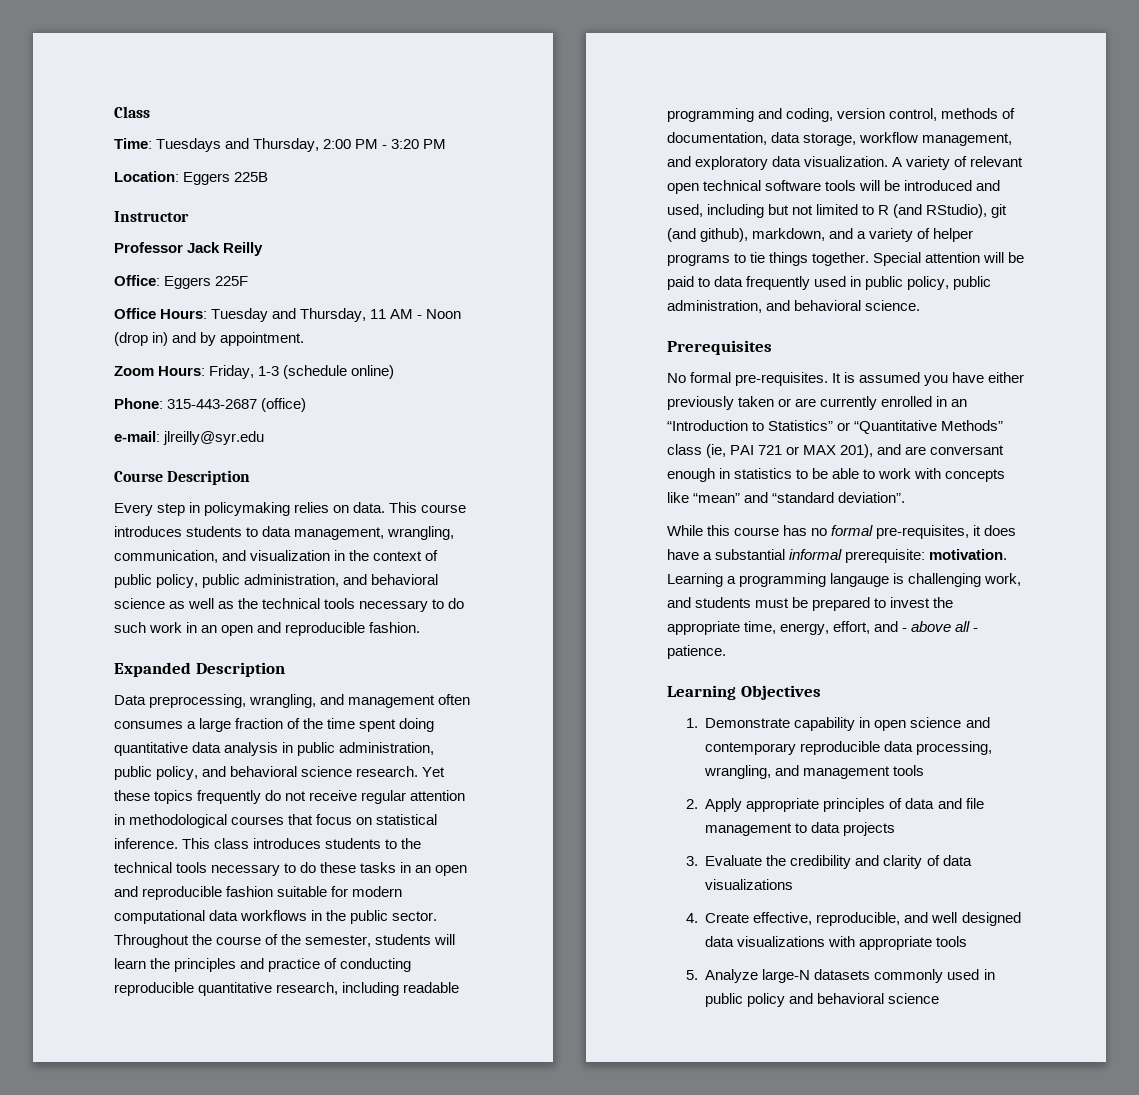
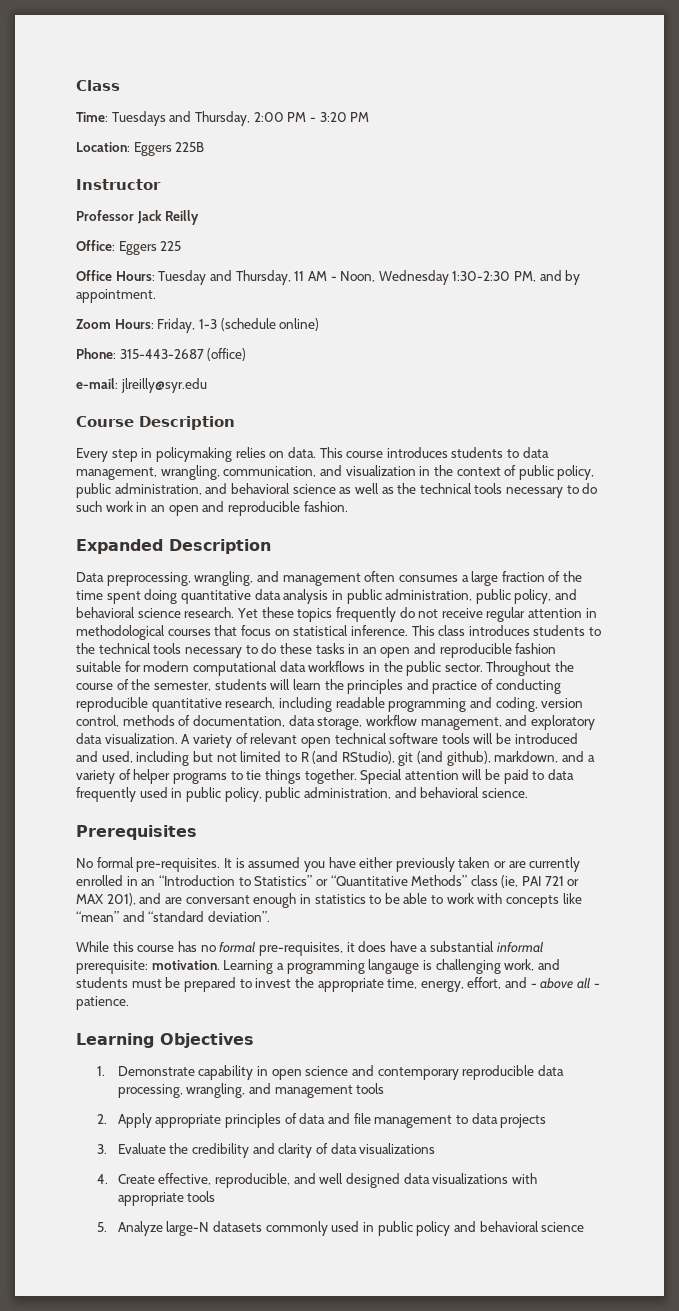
[215,276,249,286] 225F -> [160,241,182,251] 225
[426,309,462,319] [114,332,169,346] Noon (drop in) -> [340,270,537,285] Noon, Wednesday 1:30-2:30 PM,

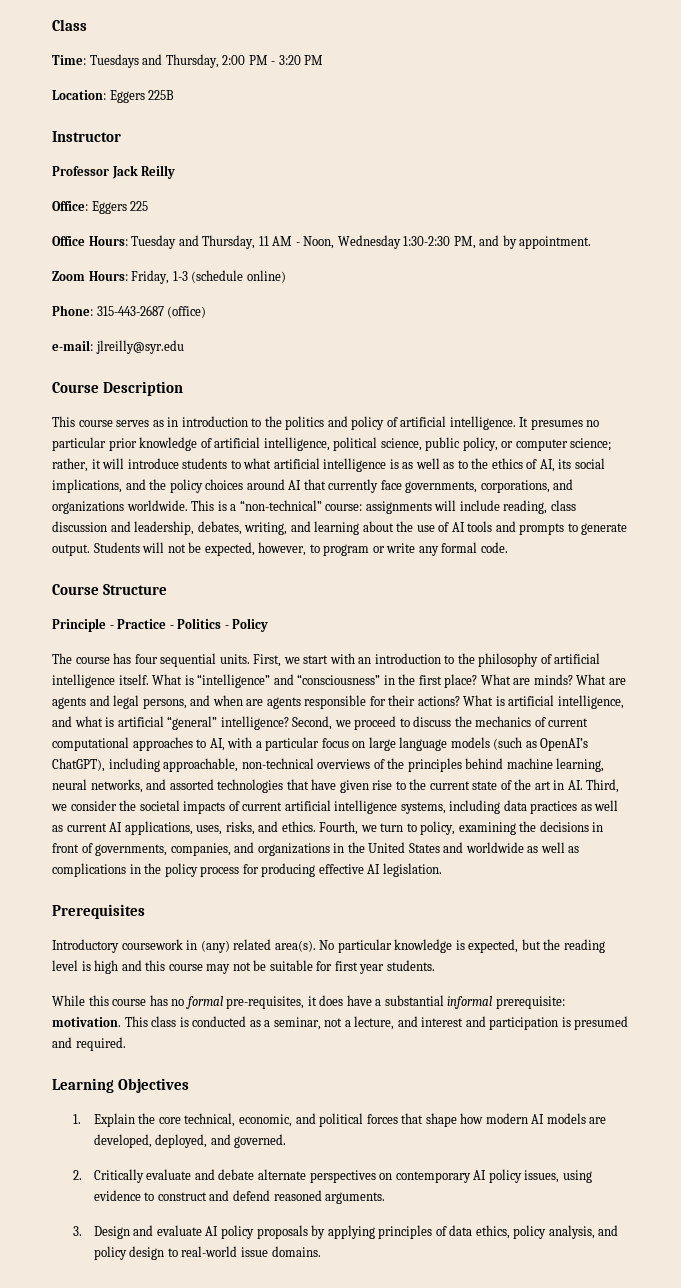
[76,447,549,462] [76,465,595,480] [76,483,598,498] [76,501,348,516] [76,539,271,554] [76,571,583,586] [76,589,578,604] [76,607,597,622] [76,625,602,640] [76,643,557,658] [76,661,575,676] [76,679,561,694] [76,697,584,712] [76,715,595,730] [76,733,578,748] [76,751,595,766] [76,769,575,784] [76,787,528,802] [76,825,197,840] [76,857,581,872] [76,875,580,888] [76,893,582,908] [76,911,270,922] Every step in policymaking relies on data. This course introduces students to data management, wrangling, communication, and visualization in the context of public policy, public administration, and behavioral science as well as the technical tools necessary to do such work in an open and reproducible fashion. // Expanded Description // Data preprocessing, wrangling, and management often consumes a large fraction of the time spent doing quantitative data analysis in public administration, public policy, and behavioral science research. Yet these topics frequently do not receive regular attention in methodological courses that focus on statistical inference. This class introduces students to the technical tools necessary to do these tasks in an open and reproducible fashion suitable for modern computational data workflows in the public sector. Throughout the course of the semester, students will learn the principles and practice of conducting reproducible quantitative research, including readable programming and coding, version control, methods of documentation, data storage, workflow management, and exploratory data visualization. A variety of relevant open technical software tools will be introduced and used, including but not limited to R (and RStudio), git (and github), markdown, and a variety of helper programs to tie things together. Special attention will be paid to data frequently used in public policy, public administration, and behavioral science. // Prerequisites // No formal pre-requisites. It is assumed you have either previously taken or are currently enrolled in an “Introduction to Statistics” or “Quantitative Methods” class (ie, PAI 721 or MAX 201), and are conversant enough in statistics to be able to work with concepts like “mean” and “standard deviation”. -> [52,416,600,430] [52,437,612,451] [52,458,605,472] [52,479,574,493] [52,500,576,514] [52,521,628,535] [52,542,508,556] [52,584,167,595] [52,618,269,632] [52,653,601,667] [52,674,626,688] [52,695,624,709] [52,716,589,730] [52,737,589,751] [52,758,605,772] [52,779,620,793] [51,800,619,814] [52,821,604,835] [52,842,580,856] [52,863,442,877] [52,904,145,919] [52,939,605,953] [52,960,435,974] This course serves as in introduction to the politics and policy of artificial intelligence. It presumes no particular prior knowledge of artificial intelligence, political science, public policy, or computer science; rather, it will introduce students to what artificial intelligence is as well as to the ethics of AI, its social implications, and the policy choices around AI that currently face governments, corporations, and organizations worldwide. This is a “non-technical” course: assignments will include reading, class discussion and leadership, debates, writing, and learning about the use of AI tools and prompts to generate output. Students will not be expected, however, to program or write any formal code. // Course Structure // Principle - Practice - Politics - Policy // The course has four sequential units. First, we start with an introduction to the philosophy of artificial intelligence itself. What is “intelligence” and “consciousness” in the first place? What are minds? What are agents and legal persons, and when are agents responsible for their actions? What is artificial intelligence, and what is artificial “general” intelligence? Second, we proceed to discuss the mechanics of current computational approaches to AI, with a particular focus on large language models (such as OpenAI’s ChatGPT), including approachable, non-technical overviews of the principles behind machine learning, neural networks, and assorted technologies that have given rise to the current state of the art in AI. Third, we consider the societal impacts of current artificial intelligence systems, including data practices as well as current AI applications, uses, risks, and ethics. Fourth, we turn to policy, examining the decisions in front of governments, companies, and organizations in the United States and worldwide as well as complications in the policy process for producing effective AI legislation. // Prerequisites // Introductory coursework in (any) related area(s). No particular knowledge is expected, but the reading level is high and this course may not be suitable for first year students.
[223,959,560,974] [76,977,600,992] [76,996,129,1010] [76,1033,254,1048] [96,1065,564,1080] [117,1083,385,1098] [96,1113,547,1128] [96,1143,436,1158] [96,1173,537,1188] [117,1191,216,1206] [96,1221,585,1236] Learning a programming langauge is challenging work, and students must be prepared to invest the appropriate time, energy, effort, and - above all - patience. // Learning Objectives // 1. Demonstrate capability in open science and contemporary reproducible data processing, wrangling, and management tools // 2. Apply appropriate principles of data and file management to data projects // 3. Evaluate the credibility and clarity of data visualizations // 4. Create effective, reproducible, and well designed data visualizations with appropriate tools // 5. Analyze large-N datasets commonly used in public policy and behavioral science -> [124,1016,629,1030] [52,1037,126,1051] [52,1078,189,1093] [72,1113,607,1127] [93,1134,287,1148] [72,1169,592,1183] [93,1190,386,1204] [72,1225,619,1239] [93,1246,321,1260] This class is conducted as a seminar, not a lecture, and interest and participation is presumed and required. // Learning Objectives // 1. Explain the core technical, economic, and political forces that shape how modern AI models are developed, deployed, and governed. // 2. Critically evaluate and debate alternate perspectives on contemporary AI policy issues, using evidence to construct and defend reasoned arguments. // 3. Design and evaluate AI policy proposals by applying principles of data ethics, policy analysis, and policy design to real-world issue domains.

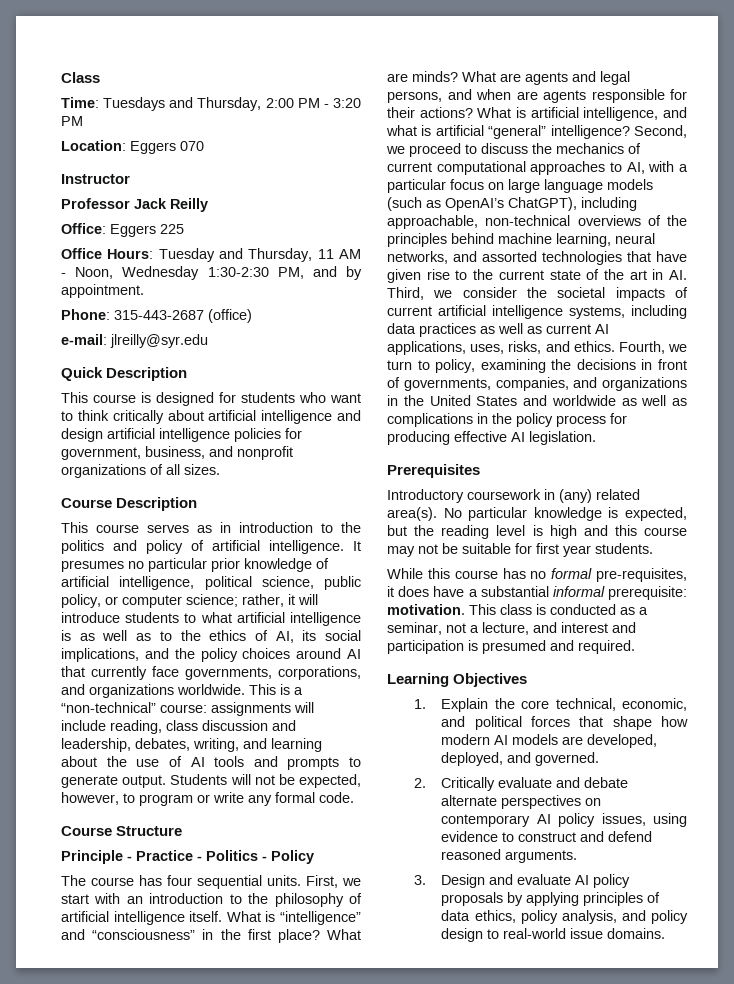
[148,90,175,100] 225B -> [180,141,204,151] 070
[52,270,286,284] // Zoom Hours: Friday, 1-3 (schedule online) -> (144, 291) none
(184, 347) none -> [61,367,188,381] [61,392,361,406] [61,410,361,424] [61,428,302,442] [61,446,293,460] [61,464,220,478] // Quick Description // This course is designed for students who want to think critically about artificial intelligence and design artificial intelligence policies for government, business, and nonprofit organizations of all sizes.

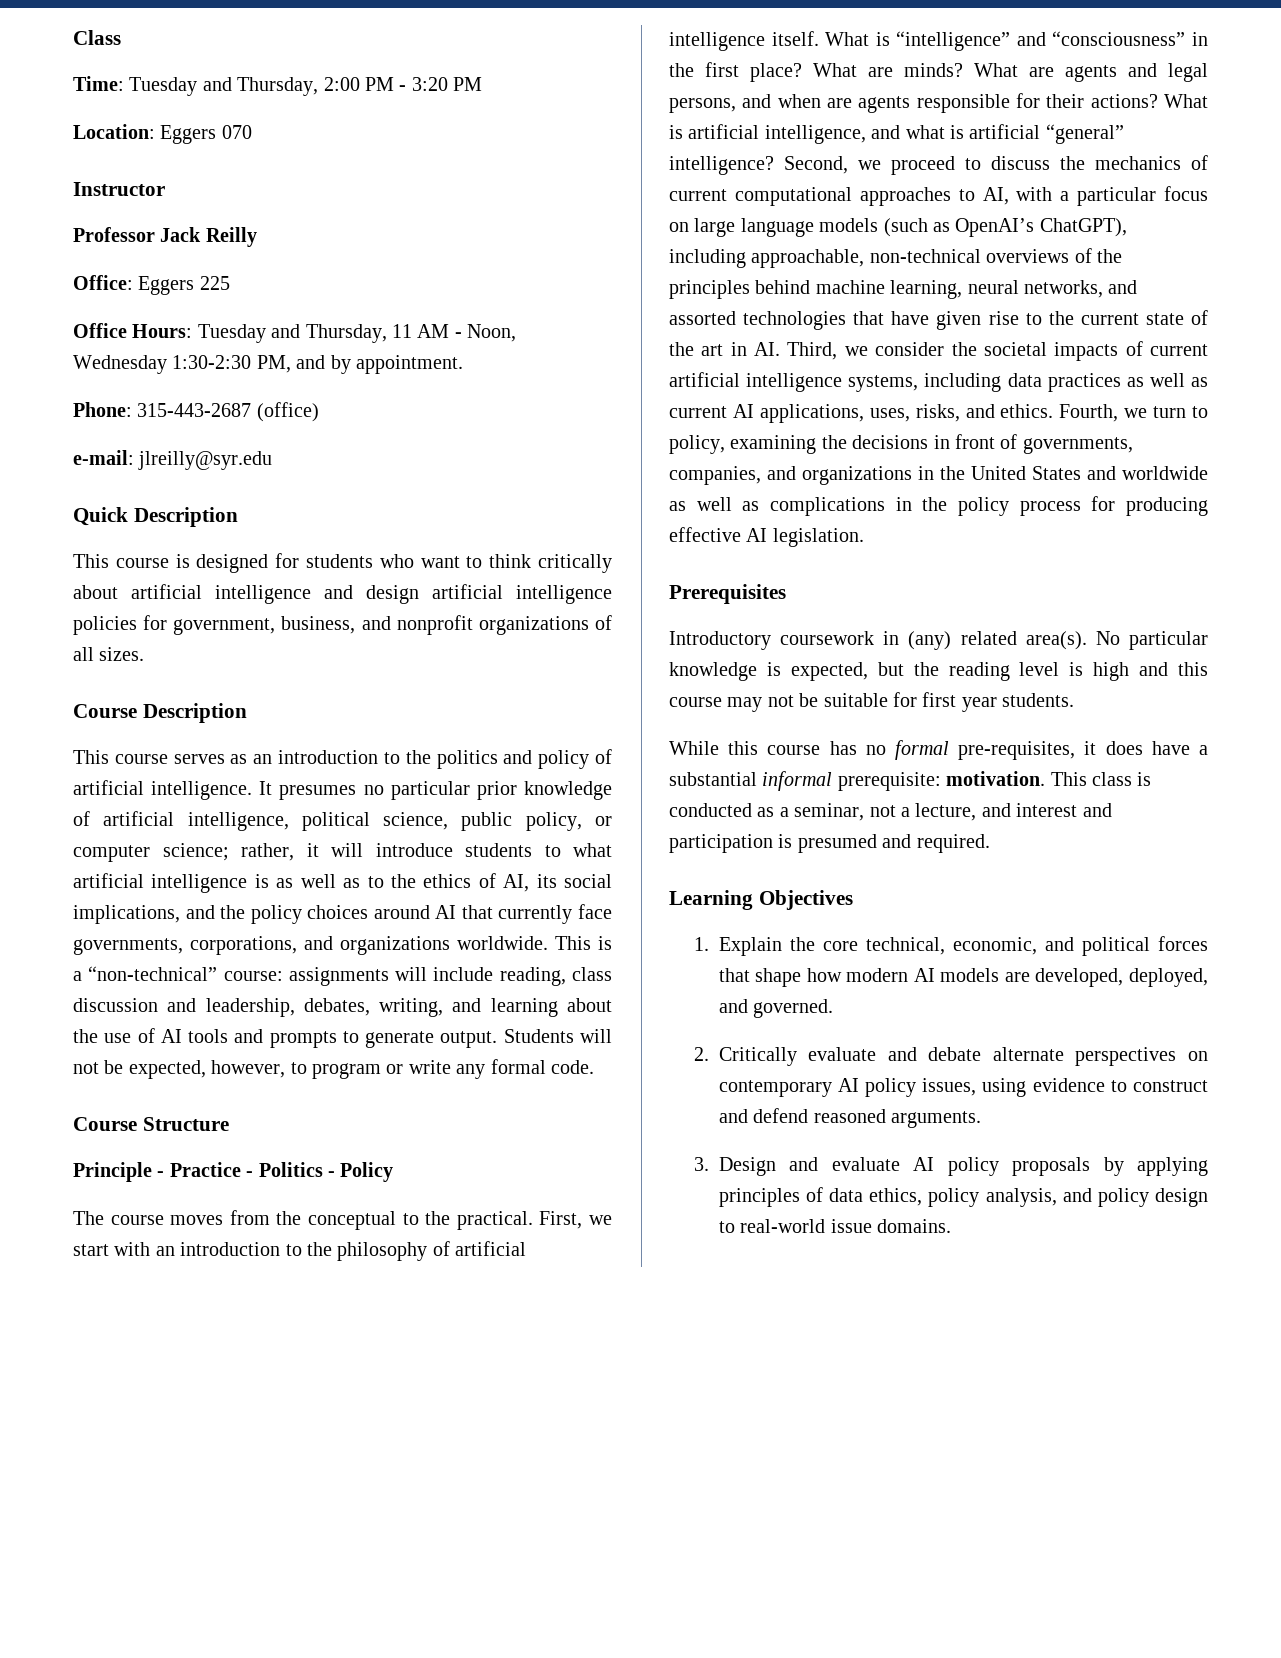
[103,97,166,111] Tuesdays -> [129,77,198,96] Tuesday
[220,522,231,533] in -> [253,754,273,764] an
[139,875,301,889] has four sequential units. -> [170,1210,533,1230] moves from the conceptual to the practical.

